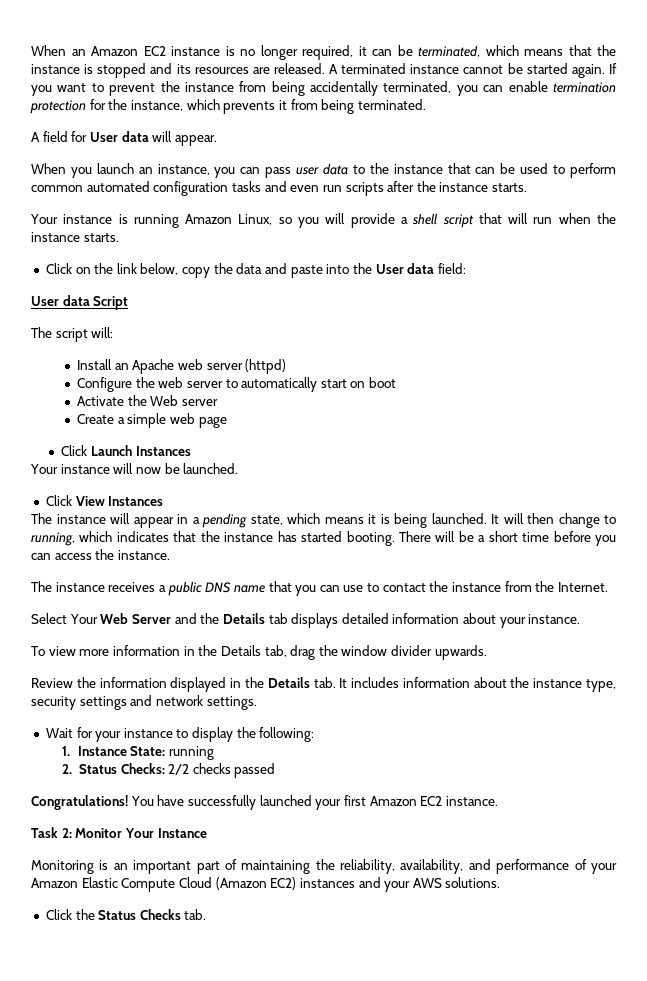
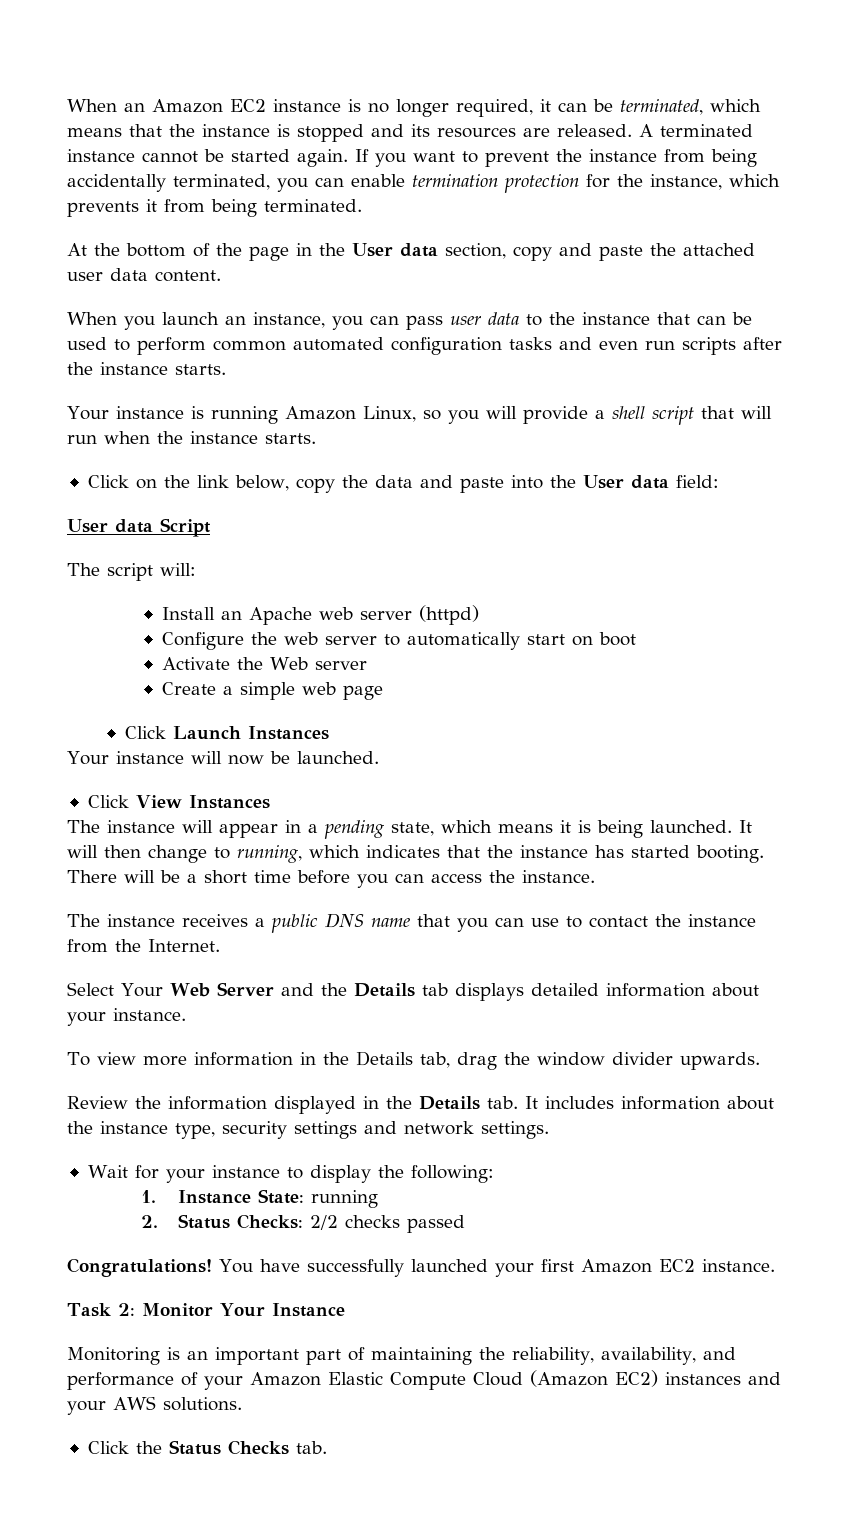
[31,131,217,146] A field for User data will appear. -> [67,243,755,261] [67,268,221,282] At the bottom of the page in the User data section, copy and paste the attached user data content.

